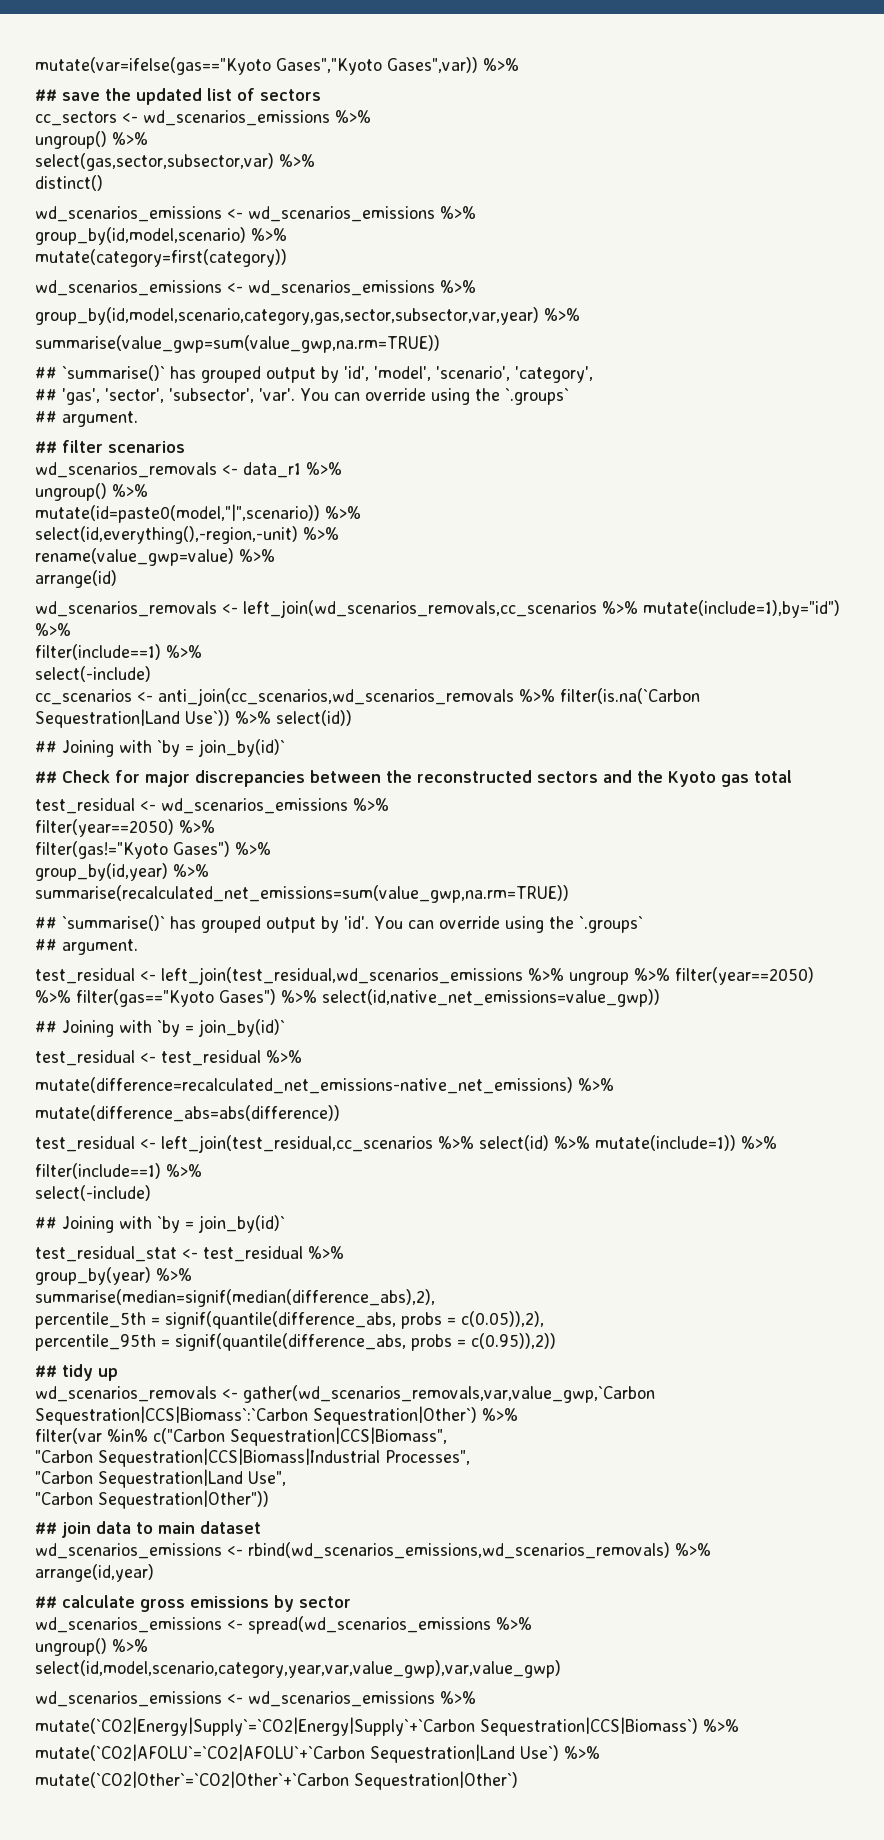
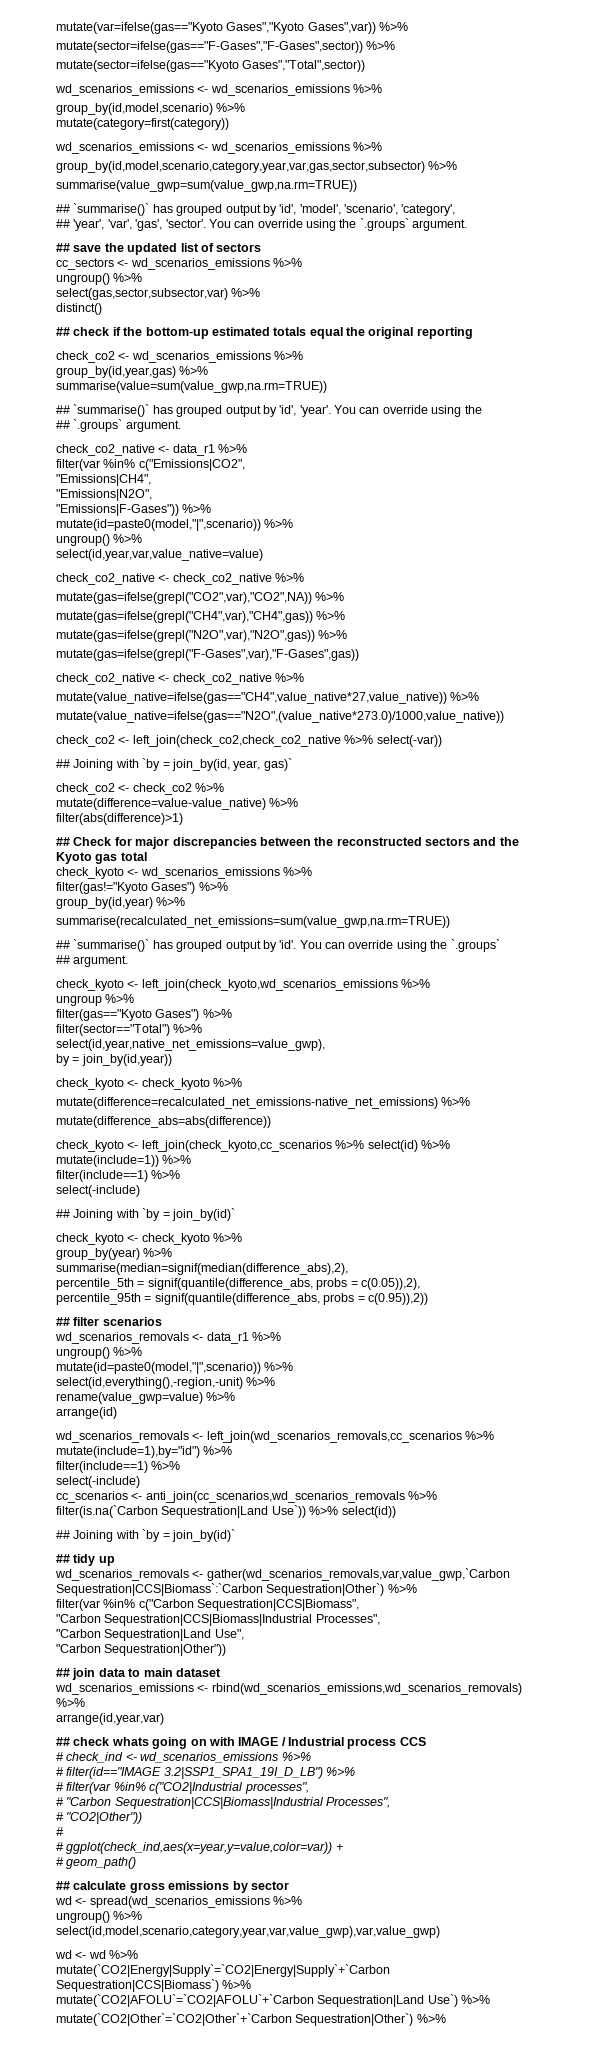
(519, 64) none -> [56,41,396,53] [56,60,366,72] [55,84,383,96] [56,103,246,115] [56,118,229,130] [55,142,383,154] [56,161,458,173] [56,180,357,192] [56,203,456,216] [56,218,468,231] // mutate(sector=ifelse(gas=="F-Gases","F-Gases",sector)) %>% // mutate(sector=ifelse(gas=="Kyoto Gases","Total",sector)) // wd_scenarios_emissions <- wd_scenarios_emissions %>% // group_by(id,model,scenario) %>% // mutate(category=first(category)) // wd_scenarios_emissions <- wd_scenarios_emissions %>% // group_by(id,model,scenario,category,year,var,gas,sector,subsector) %>% // summarise(value_gwp=sum(value_gwp,na.rm=TRUE)) // ## `summarise()` has grouped output by 'id', 'model', 'scenario', 'category', // ## 'year', 'var', 'gas', 'sector'. You can override using the `.groups` argument.
[35,206,476,222] [35,227,287,245] [35,249,287,267] [35,280,476,296] [35,307,580,325] [35,335,440,353] [35,365,593,383] [35,388,569,405] [35,410,138,427] wd_scenarios_emissions <- wd_scenarios_emissions %>% // group_by(id,model,scenario) %>% // mutate(category=first(category)) // wd_scenarios_emissions <- wd_scenarios_emissions %>% // group_by(id,model,scenario,category,gas,sector,subsector,var,year) %>% // summarise(value_gwp=sum(value_gwp,na.rm=TRUE)) // ## `summarise()` has grouped output by 'id', 'model', 'scenario', 'category', // ## 'gas', 'sector', 'subsector', 'var'. You can override using the `.groups` // ## argument. -> [56,327,473,339] [56,351,304,363] [56,366,209,378] [56,381,327,393] [56,404,482,417] [56,419,181,432] [56,444,248,456] [56,459,245,471] [56,474,151,486] [56,489,152,501] [56,504,212,516] [56,519,294,531] [56,534,143,546] [56,549,263,561] [56,573,305,585] [56,592,345,604] [56,611,346,623] [56,630,348,642] [56,649,359,661] [56,673,305,685] [56,692,480,704] [56,711,504,723] [56,735,442,747] [56,758,292,771] [56,783,225,795] [56,798,299,810] [56,813,183,825] [56,837,519,849] [56,852,147,864] [56,867,313,879] [56,882,228,894] [56,897,186,909] [56,916,450,928] [56,939,500,952] [56,955,129,967] [56,979,431,991] [56,994,135,1006] [56,1009,232,1021] [56,1024,203,1036] [56,1039,325,1051] [56,1054,172,1066] [56,1078,243,1090] [56,1097,471,1109] [56,1116,271,1128] [56,1140,450,1152] [56,1155,192,1167] [56,1170,181,1182] [56,1185,140,1197] [56,1208,235,1221] [56,1233,243,1245] [56,1248,173,1260] [56,1263,348,1275] [56,1278,420,1290] [56,1293,428,1305] ## check if the bottom-up estimated totals equal the original reporting // check_co2 <- wd_scenarios_emissions %>% // group_by(id,year,gas) %>% // summarise(value=sum(value_gwp,na.rm=TRUE)) // ## `summarise()` has grouped output by 'id', 'year'. You can override using the // ## `.groups` argument. // check_co2_native <- data_r1 %>% // filter(var %in% c("Emissions|CO2", // "Emissions|CH4", // "Emissions|N2O", // "Emissions|F-Gases")) %>% // mutate(id=paste0(model,"|",scenario)) %>% // ungroup() %>% // select(id,year,var,value_native=value) // check_co2_native <- check_co2_native %>% // mutate(gas=ifelse(grepl("CO2",var),"CO2",NA)) %>% // mutate(gas=ifelse(grepl("CH4",var),"CH4",gas)) %>% // mutate(gas=ifelse(grepl("N2O",var),"N2O",gas)) %>% // mutate(gas=ifelse(grepl("F-Gases",var),"F-Gases",gas)) // check_co2_native <- check_co2_native %>% // mutate(value_native=ifelse(gas=="CH4",value_native*27,value_native)) %>% // mutate(value_native=ifelse(gas=="N2O",(value_native*273.0)/1000,value_native)) // check_co2 <- left_join(check_co2,check_co2_native %>% select(-var)) // ## Joining with `by = join_by(id, year, gas)` // check_co2 <- check_co2 %>% // mutate(difference=value-value_native) %>% // filter(abs(difference)>1) // ## Check for major discrepancies between the reconstructed sectors and the Kyoto gas total // check_kyoto <- wd_scenarios_emissions %>% // filter(gas!="Kyoto Gases") %>% // group_by(id,year) %>% // summarise(recalculated_net_emissions=sum(value_gwp,na.rm=TRUE)) // ## `summarise()` has grouped output by 'id'. You can override using the `.groups` // ## argument. // check_kyoto <- left_join(check_kyoto,wd_scenarios_emissions %>% // ungroup %>% // filter(gas=="Kyoto Gases") %>% // filter(sector=="Total") %>% // select(id,year,native_net_emissions=value_gwp), // by = join_by(id,year)) // check_kyoto <- check_kyoto %>% // mutate(difference=recalculated_net_emissions-native_net_emissions) %>% // mutate(difference_abs=abs(difference)) // check_kyoto <- left_join(check_kyoto,cc_scenarios %>% select(id) %>% mutate(include=1)) %>% // filter(include==1) %>% // select(-include) // ## Joining with `by = join_by(id)` // check_kyoto <- check_kyoto %>% // group_by(year) %>% // summarise(median=signif(median(difference_abs),2), // percentile_5th = signif(quantile(difference_abs, probs = c(0.05)),2), // percentile_95th = signif(quantile(difference_abs, probs = c(0.95)),2))
[35,770,792,787] [35,798,389,814] [35,819,215,837] [35,841,271,859] [35,863,209,881] [35,885,569,903] [35,915,643,933] [35,938,138,955] [35,967,814,985] [35,989,660,1007] [35,1019,285,1037] [35,1050,302,1066] [35,1077,614,1094] [35,1105,340,1122] [35,1135,777,1153] [35,1163,202,1179] [35,1185,151,1201] [35,1215,285,1233] [35,1246,344,1262] [35,1267,192,1285] [35,1289,435,1307] [35,1311,544,1329] [35,1333,556,1351] // ## Check for major discrepancies between the reconstructed sectors and the Kyoto gas total // test_residual <- wd_scenarios_emissions %>% // filter(year==2050) %>% // filter(gas!="Kyoto Gases") %>% // group_by(id,year) %>% // summarise(recalculated_net_emissions=sum(value_gwp,na.rm=TRUE)) // ## `summarise()` has grouped output by 'id'. You can override using the `.groups` // ## argument. // test_residual <- left_join(test_residual,wd_scenarios_emissions %>% ungroup %>% filter(year==2050) %>% filter(gas=="Kyoto Gases") %>% select(id,native_net_emissions=value_gwp)) // ## Joining with `by = join_by(id)` // test_residual <- test_residual %>% // mutate(difference=recalculated_net_emissions-native_net_emissions) %>% // mutate(difference_abs=abs(difference)) // test_residual <- left_join(test_residual,cc_scenarios %>% select(id) %>% mutate(include=1)) %>% // filter(include==1) %>% // select(-include) // ## Joining with `by = join_by(id)` // test_residual_stat <- test_residual %>% // group_by(year) %>% // summarise(median=signif(median(difference_abs),2), // percentile_5th = signif(quantile(difference_abs, probs = c(0.05)),2), // percentile_95th = signif(quantile(difference_abs, probs = c(0.95)),2)) -> (235, 1535) none
[35,1564,154,1582] arrange(id,year) -> [56,1713,164,1725] [56,1737,426,1749] [56,1752,311,1763] [56,1767,356,1779] [56,1782,309,1794] [56,1797,391,1809] [56,1812,143,1824] [56,1827,64,1836] [56,1842,343,1854] [56,1857,137,1869] arrange(id,year,var) // ## check whats going on with IMAGE / Industrial process CCS // # check_ind <- wd_scenarios_emissions %>% // # filter(id=="IMAGE 3.2|SSP1_SPA1_19I_D_LB") %>% // # filter(var %in% c("CO2|Industrial processes", // # "Carbon Sequestration|CCS|Biomass|Industrial Processes", // # "CO2|Other")) // # // # ggplot(check_ind,aes(x=year,y=value,color=var)) + // # geom_path()
[35,1617,222,1633] wd_scenarios_emissions -> [55,1896,72,1905] wd
[35,1691,435,1707] wd_scenarios_emissions <- wd_scenarios_emissions -> [55,1950,106,1959] wd <- wd
(518, 1780) none -> [416,2014,446,2023] %>%

